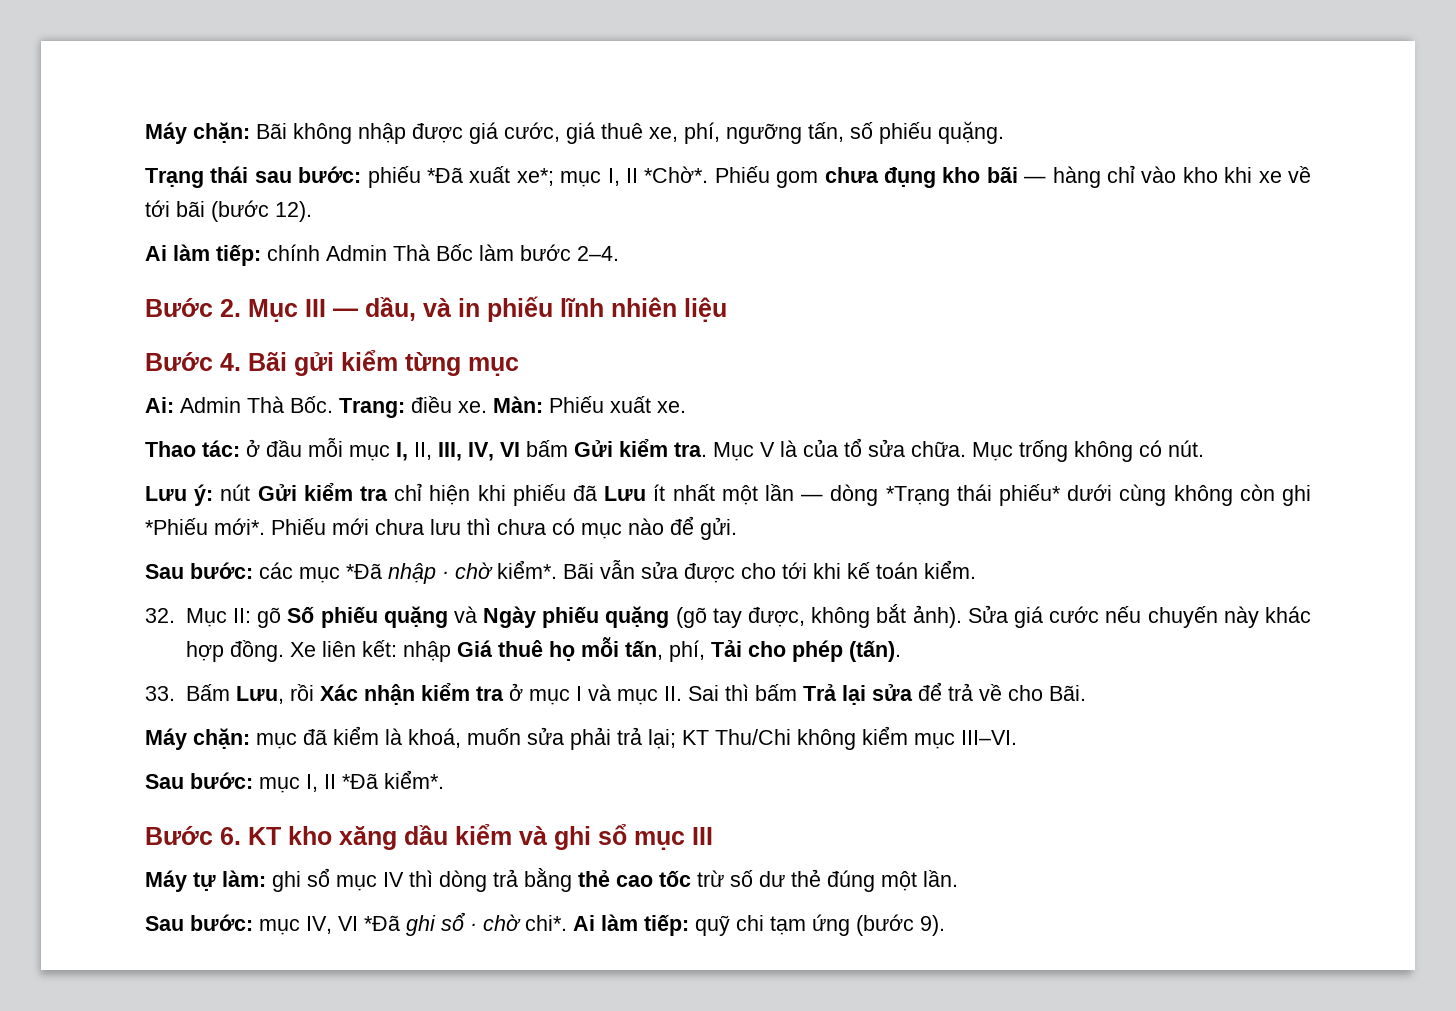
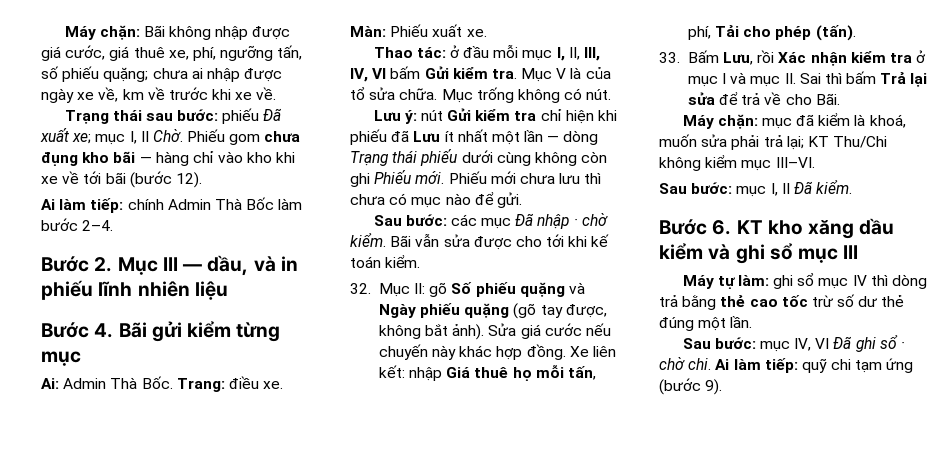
[938,121,1004,144] quặng. -> [103,67,283,82] [41,87,277,103] quặng; chưa ai nhập được ngày xe về, km về trước khi xe về.
[427,166,709,187] *Đã xuất xe*; mục I, II *Chờ*. -> [263,108,282,121] [40,128,183,145] Đã xuất xe; mục I, II Chờ.
[885,484,1062,506] *Trạng thái phiếu* -> [350,149,458,166] Trạng thái phiếu
[145,518,265,535] *Phiếu mới*. -> [374,170,445,184] Phiếu mới.
[346,563,382,579] *Đã -> [515,213,534,226] Đã
[497,560,557,579] kiểm*. -> [350,233,386,247] kiểm.
[342,770,444,789] *Đã kiểm*. -> [793,180,853,194] Đã kiểm.
[364,915,400,931] *Đã -> [833,336,852,349] Đã
[525,915,567,931] chi*. -> [688,358,712,370] chi.

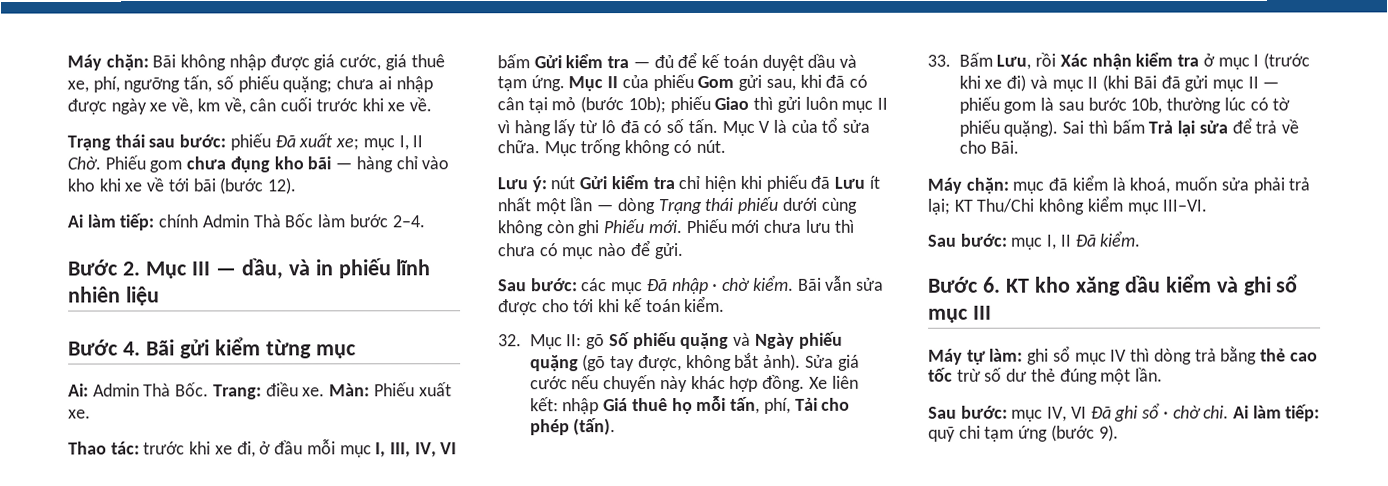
[147,87,165,100] về -> [223,97,313,115] về, cân cuối
(446, 52) none -> [143,441,256,458] trước khi xe đi,
[568,47,580,60] II, -> (387, 450) none
[491,69,517,79] tra. -> [607,51,857,71] [497,74,868,92] [497,95,888,114] [497,118,718,137] tra — đủ để kế toán duyệt dầu và tạm ứng. Mục II của phiếu Gom gửi sau, khi đã có cân tại mỏ (bước 10b); phiếu Giao thì gửi luôn mục II vì hàng lấy từ lô đã có số tấn.
[730,72,796,87] và mục II. -> [1263,52,1310,70] [958,74,1280,92] [958,96,1291,114] [958,119,1059,137] (trước khi xe đi) và mục II (khi Bãi đã gửi mục II — phiếu gom là sau bước 10b, thường lúc có tờ phiếu quặng).

